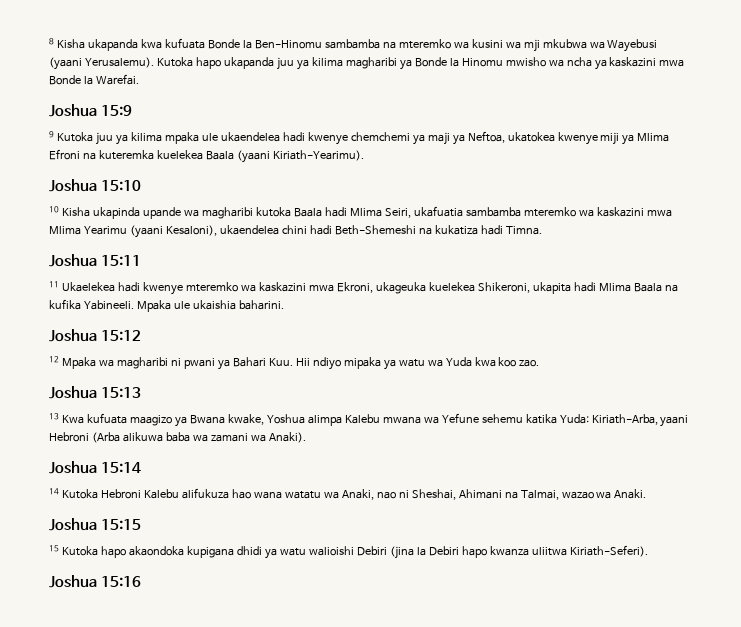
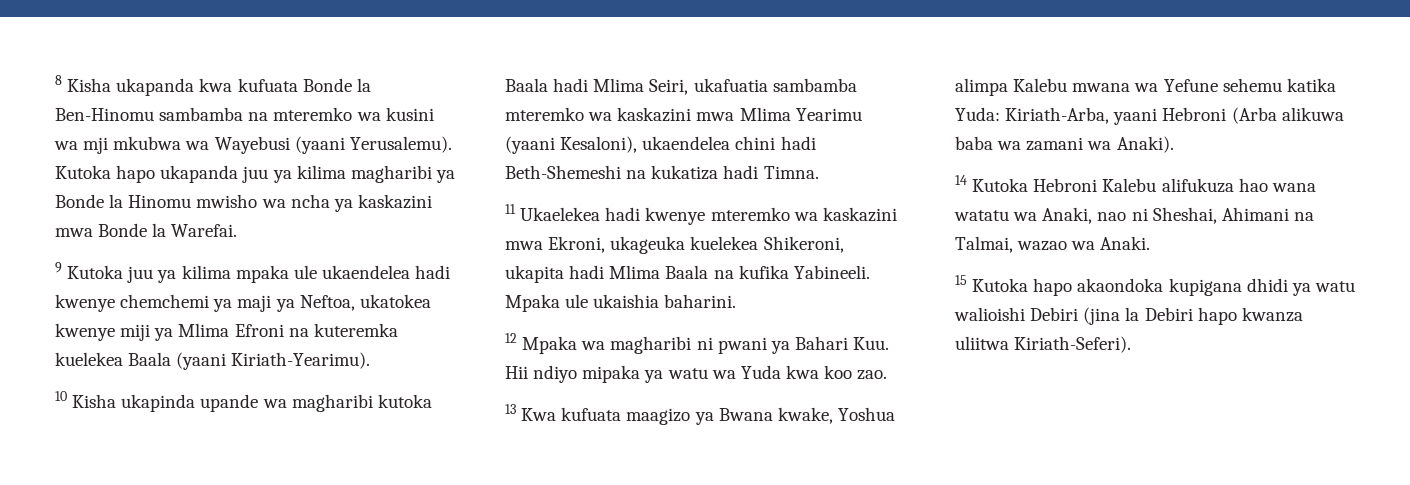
[49,104,133,117] // Joshua 15:9 -> (238, 230) none
[49,179,142,192] // Joshua 15:10 -> (371, 360) none
[49,254,142,267] // Joshua 15:11 -> (819, 172) none
[49,329,142,342] // Joshua 15:12 -> (737, 301) none
[49,386,142,399] // Joshua 15:13 -> (888, 375) none
[49,461,142,474] // Joshua 15:14 -> (1174, 144) none
[49,518,142,531] // Joshua 15:15 -> (1151, 243) none
[49,575,142,588] // Joshua 15:16 -> (1132, 344) none

